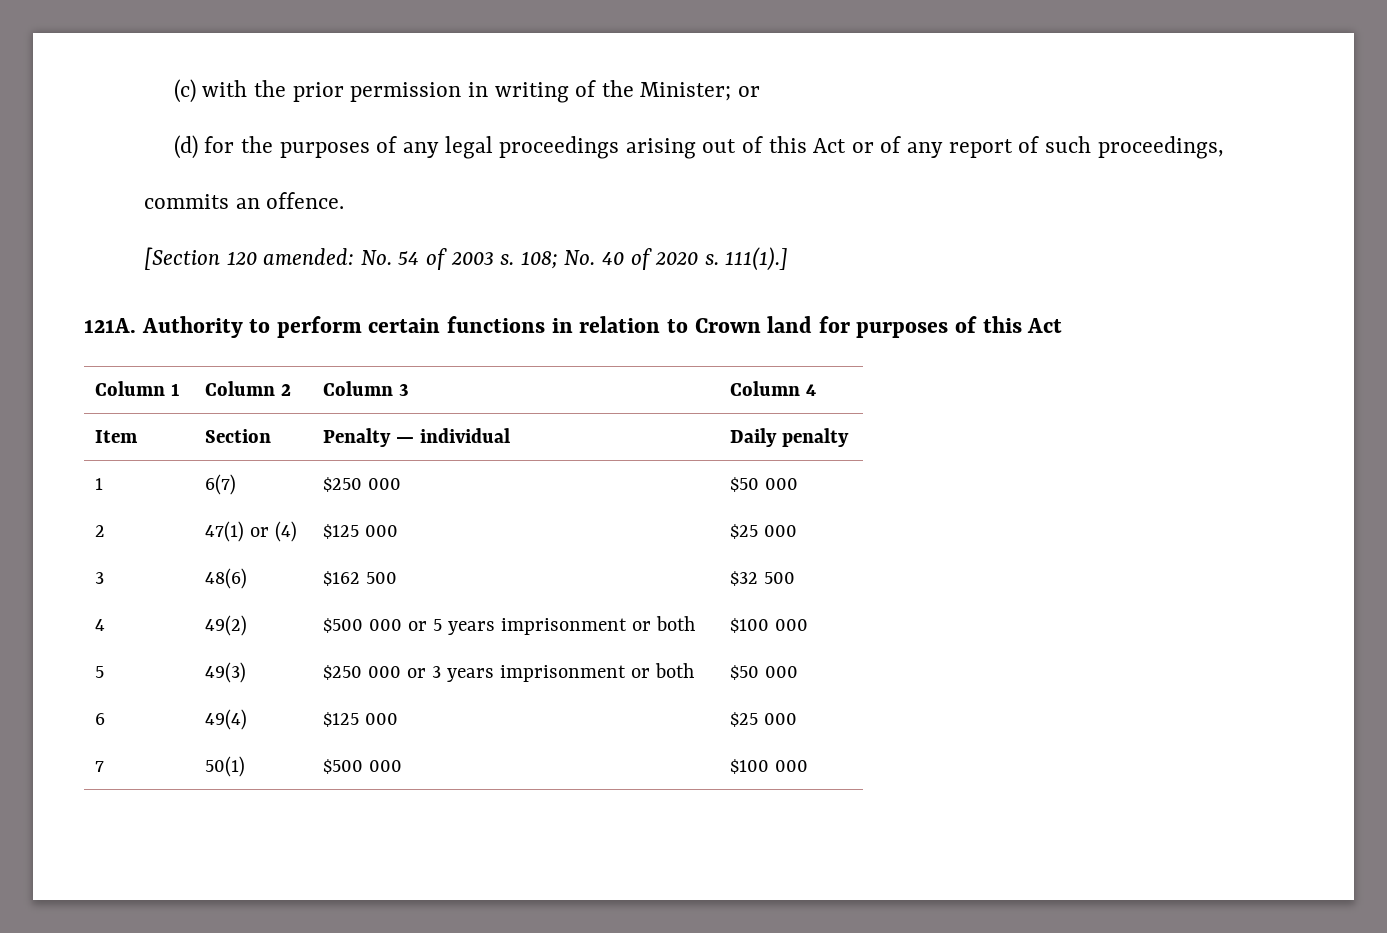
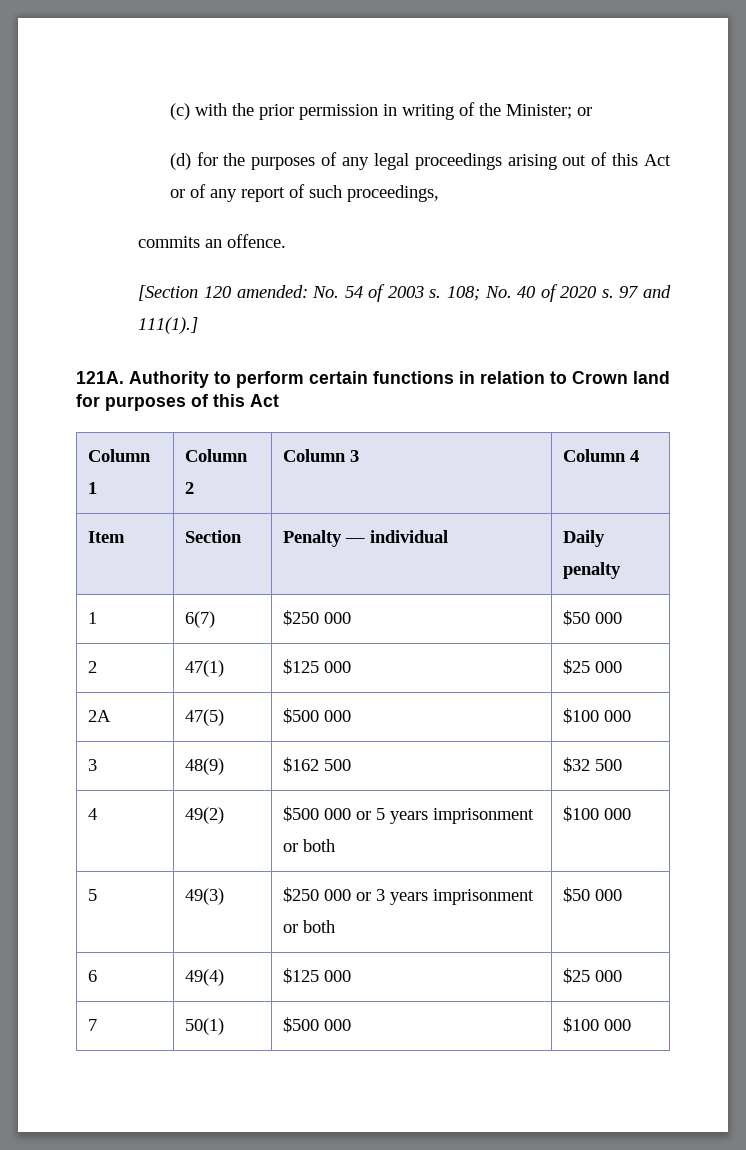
(719, 259) none -> [619,285,671,298] 97 and
[250,521,298,542] [323,524,399,539] [730,524,798,539] [95,572,105,584] [205,568,248,589] or (4) | $125 000 | $25 000 // 3 | 48(6) -> [282,659,351,675] [562,659,622,675] [87,710,111,722] [184,709,224,726] [282,708,351,724] [562,708,631,724] [87,759,97,771] [184,758,224,775] | $125 000 | $25 000 // 2A | 47(5) | $500 000 | $100 000 // 3 | 48(9)

